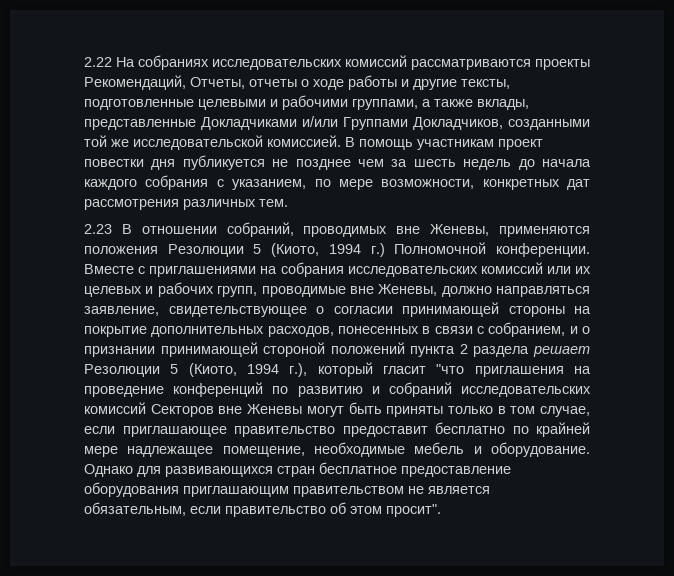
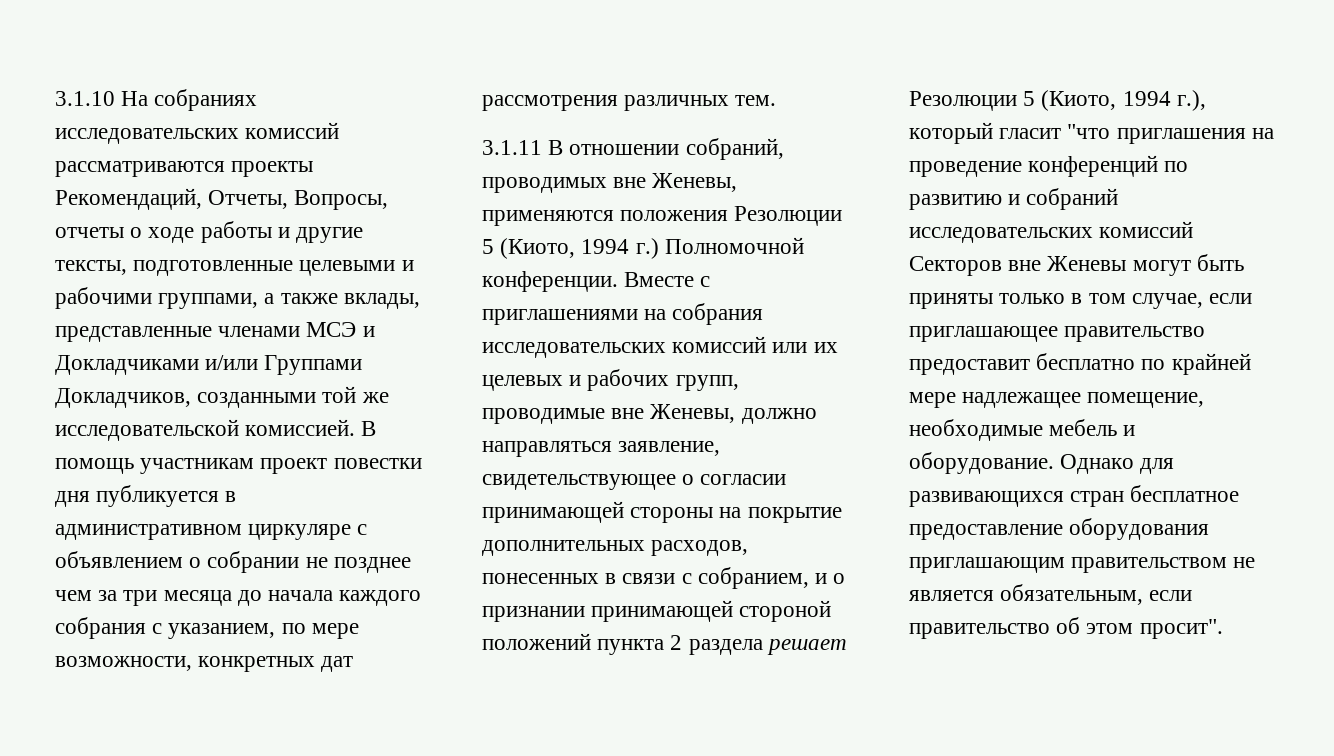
[84,57,112,67] 2.22 -> [55,91,115,106] 3.1.10
(245, 83) none -> [294,190,389,210] Вопросы,
(196, 124) none -> [218,322,375,337] членами МСЭ и
(265, 162) none -> [225,491,237,502] [55,524,368,540] [55,551,300,573] в административном циркуляре с объявлением о собрании
[413,159,512,170] шесть недель -> [123,590,232,606] три месяца
[84,224,112,234] 2.23 -> [482,140,542,155] 3.1.11

